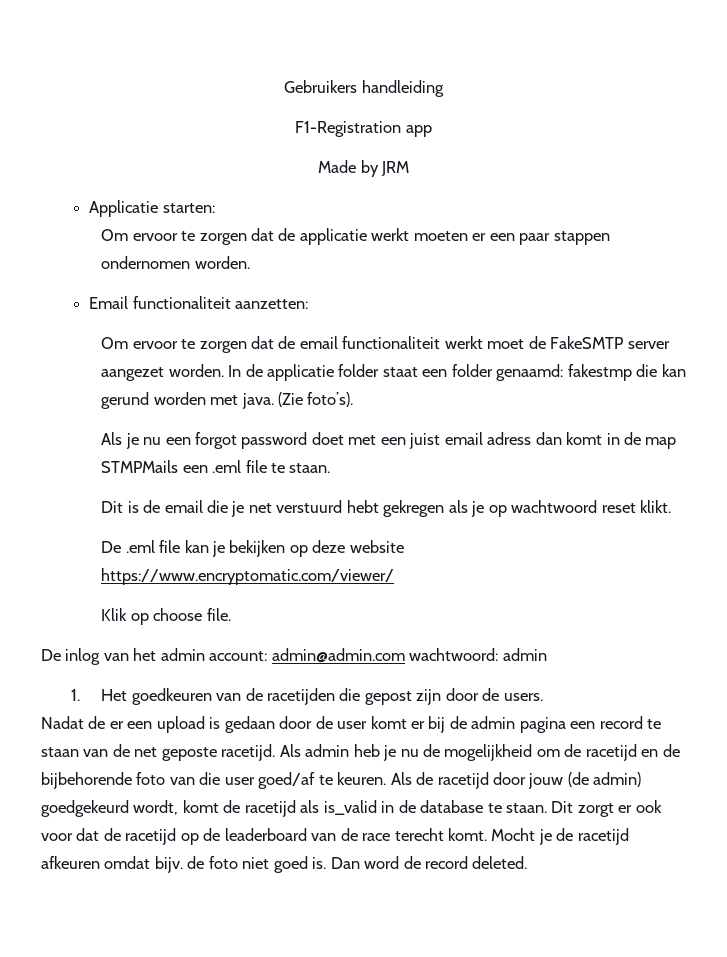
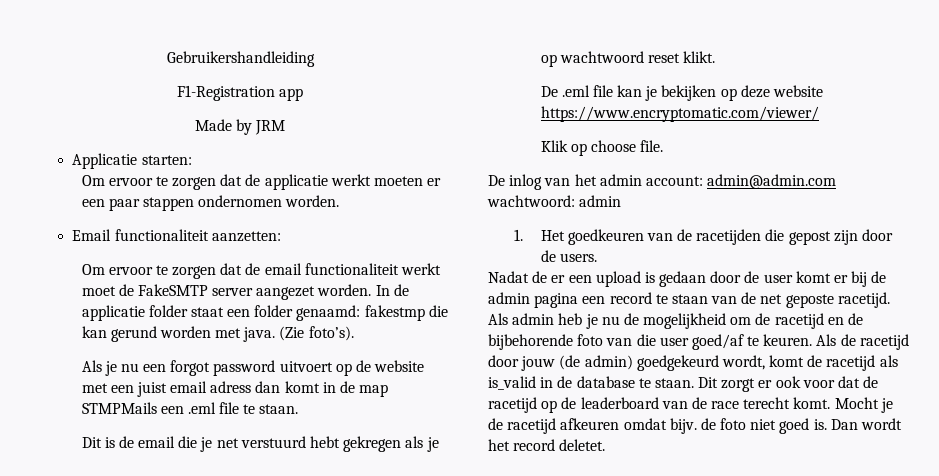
[284,80,444,97] Gebruikers handleiding -> [166,51,315,67] Gebruikershandleiding
[311,432,344,445] doet -> [279,360,425,376] uitvoert op de website
[364,856,528,869] word de record deleted. -> [861,418,903,430] [488,439,606,451] wordt het record deletet.

